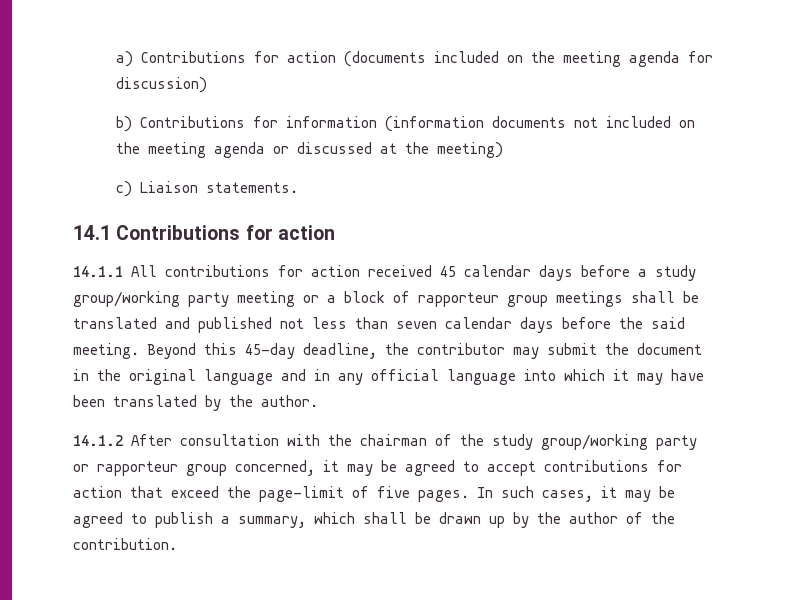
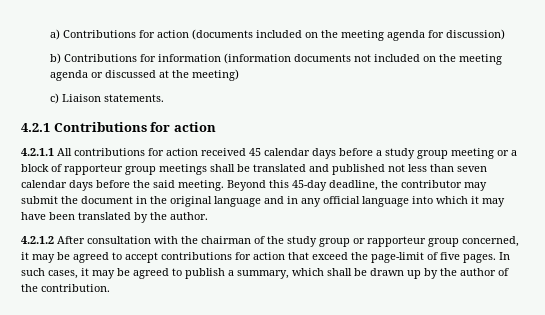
[73,225,111,240] 14.1 -> [21,123,50,132] 4.2.1
[73,266,123,277] 14.1.1 -> [21,148,54,156] 4.2.1.1
[73,291,229,307] group/working party -> [417,150,448,159] group
[73,435,123,446] 14.1.2 -> [21,236,54,244] 4.2.1.2
[541,434,697,450] group/working party -> [319,238,350,247] group

